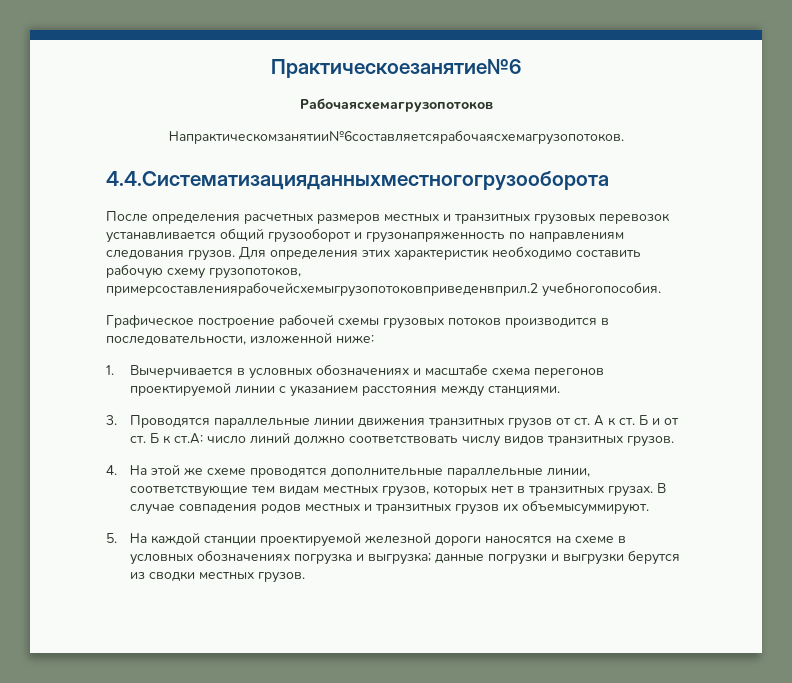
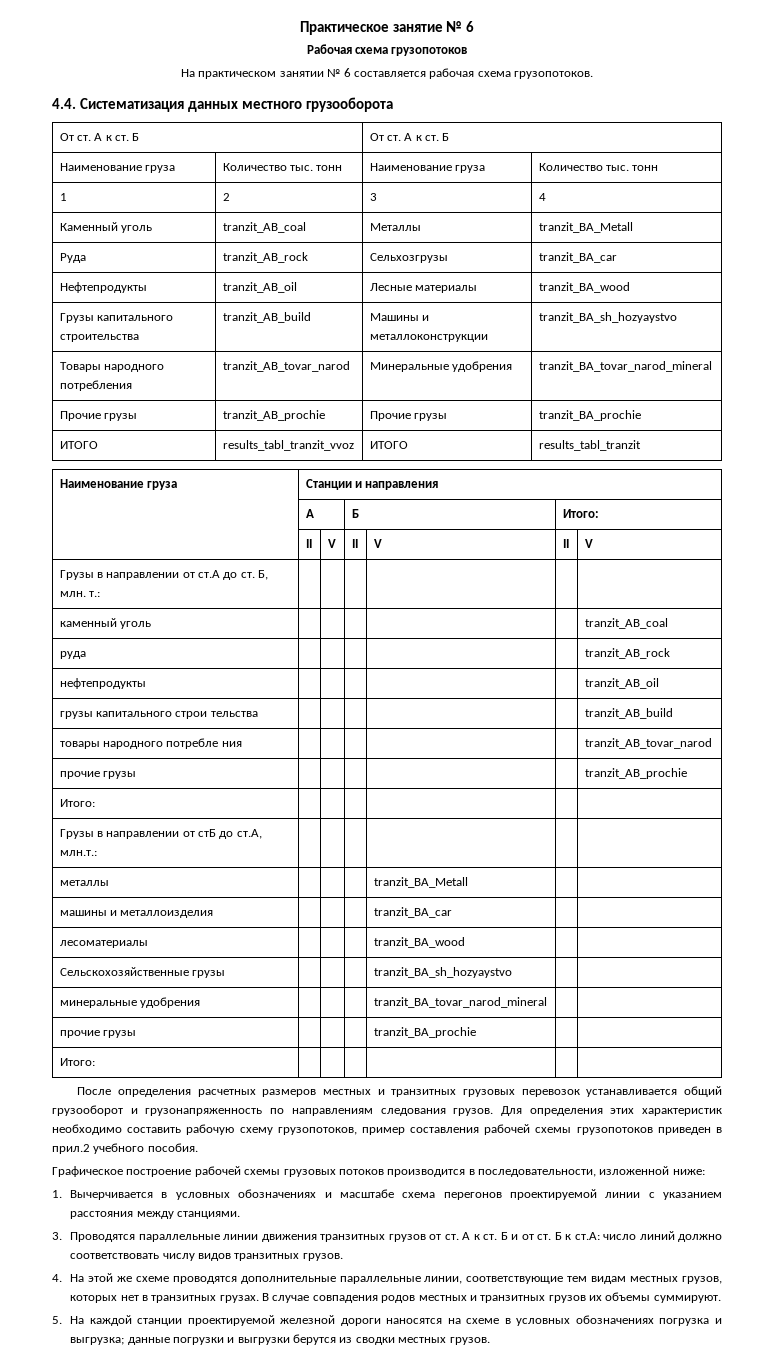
[271,59,521,78] [299,98,493,112] [168,130,624,145] [106,171,609,191] Практическоезанятие№6 // Рабочаясхемагрузопотоков // Напрактическомзанятии№6составляетсярабочаясхемагрузопотоков. // 4.4.Систематизацияданныхместногогрузооборота -> [299,21,475,35] [306,44,468,56] [181,68,593,79] [52,97,393,112] [59,133,140,141] [369,133,450,141] [59,163,175,173] [222,163,343,171] [369,163,485,173] [538,163,659,171] [59,193,67,201] [222,193,230,201] [369,193,377,201] [538,193,546,201] [59,222,152,233] [222,222,306,233] [369,223,421,231] [538,222,633,233] [59,253,86,263] [222,252,308,263] [369,253,448,263] [538,252,617,263] [59,282,147,293] [222,282,297,293] [369,283,477,293] [538,282,630,293] [59,313,173,323] [59,334,139,342] [222,312,311,323] [369,313,429,321] [369,334,488,342] [538,312,677,323] [59,362,164,372] [59,380,132,391] [222,361,350,372] [369,361,512,372] [538,361,712,372] [59,411,137,421] [222,410,325,421] [369,411,447,421] [538,410,641,421] [59,441,98,449] [222,440,354,451] [369,441,408,449] [538,440,641,451] [59,479,177,490] [305,479,439,490] [305,509,314,518] [351,509,359,518] [562,509,599,518] [305,539,312,548] [327,539,336,548] [351,539,358,548] [373,539,382,548] [562,539,569,548] [584,539,593,548] [59,570,269,580] [59,591,100,597] [59,618,151,629] [584,618,668,629] [59,651,86,659] [584,648,670,659] [59,678,146,689] [584,678,659,689] [59,711,258,719] [584,708,673,719] [59,738,242,749] [584,738,712,749] [59,771,136,779] [584,768,687,779] [59,799,95,807] [59,829,262,839] [59,850,97,856] [59,880,109,886] [373,877,468,888] [59,910,214,918] [373,907,452,918] [59,940,148,948] [373,937,465,948] [59,967,225,978] [373,967,512,978] [59,997,200,1008] [373,997,547,1008] [59,1030,136,1038] [373,1027,476,1038] [59,1058,95,1066] Практическое занятие № 6 // Рабочая схема грузопотоков // На практическом занятии № 6 составляется рабочая схема грузопотоков. // 4.4. Систематизация данных местного грузооборота // От ст. А к ст. Б | От ст. А к ст. Б // Наименование груза | Количество тыс. тонн | Наименование груза | Количество тыс. тонн // 1 | 2 | 3 | 4 // Каменный уголь | tranzit_AB_coal | Металлы | tranzit_BA_Metall // Руда | tranzit_AB_rock | Сельхозгрузы | tranzit_BA_car // Нефтепродукты | tranzit_AB_oil | Лесные материалы | tranzit_BA_wood // Грузы капитального строительства | tranzit_AB_build | Машины и металлоконструкции | tranzit_BA_sh_hozyaystvo // Товары народного потребления | tranzit_AB_tovar_narod | Минеральные удобрения | tranzit_BA_tovar_narod_mineral // Прочие грузы | tranzit_AB_prochie | Прочие грузы | tranzit_BA_prochie // ИТОГО | results_tabl_tranzit_vvoz | ИТОГО | results_tabl_tranzit // Наименование груза | Станции и направления // | А | Б | Итого: // | II | V | II | V | II | V // Грузы в направлении от ст.А до ст. Б, млн. т.: | | | | | | // каменный уголь | | | | | | tranzit_AB_coal // руда | | | | | | tranzit_AB_rock // нефтепродукты | | | | | | tranzit_AB_oil // грузы капитального строи тельства | | | | | | tranzit_AB_build // товары народного потребле ния | | | | | | tranzit_AB_tovar_narod // прочие грузы | | | | | | tranzit_AB_prochie // Итого: | | | | | | // Грузы в направлении от стБ до ст.А, млн.т.: | | | | | | // металлы | | | | tranzit_BA_Metall | | // машины и металлоизделия | | | | tranzit_BA_car | | // лесоматериалы | | | | tranzit_BA_wood | | // Сельскохозяйственные грузы | | | | tranzit_BA_sh_hozyaystvo | | // минеральные удобрения | | | | tranzit_BA_tovar_narod_mineral | | // прочие грузы | | | | tranzit_BA_prochie | | // Итого: | | | | | |
[106,282,661,297] примерсоставлениярабочейсхемыгрузопотоковприведенвприл.2 учебногопособия. -> [361,1124,722,1135] [52,1143,198,1154] пример составления рабочей схемы грузопотоков приведен в прил.2 учебного пособия.
[522,500,650,515] объемысуммируют. -> [605,1292,721,1303] объемы суммируют.

